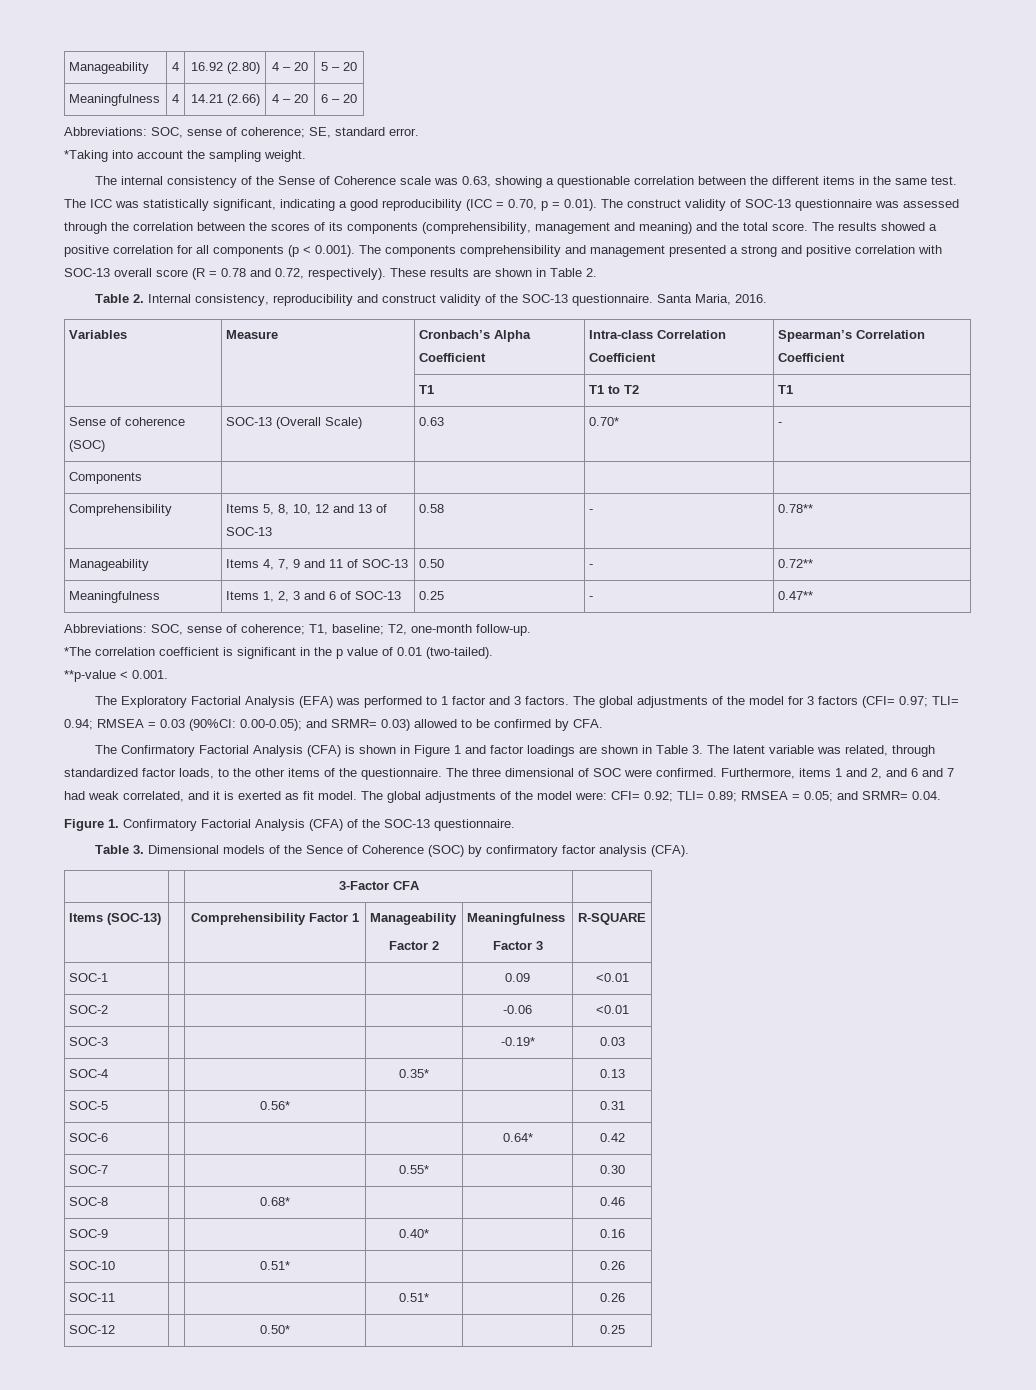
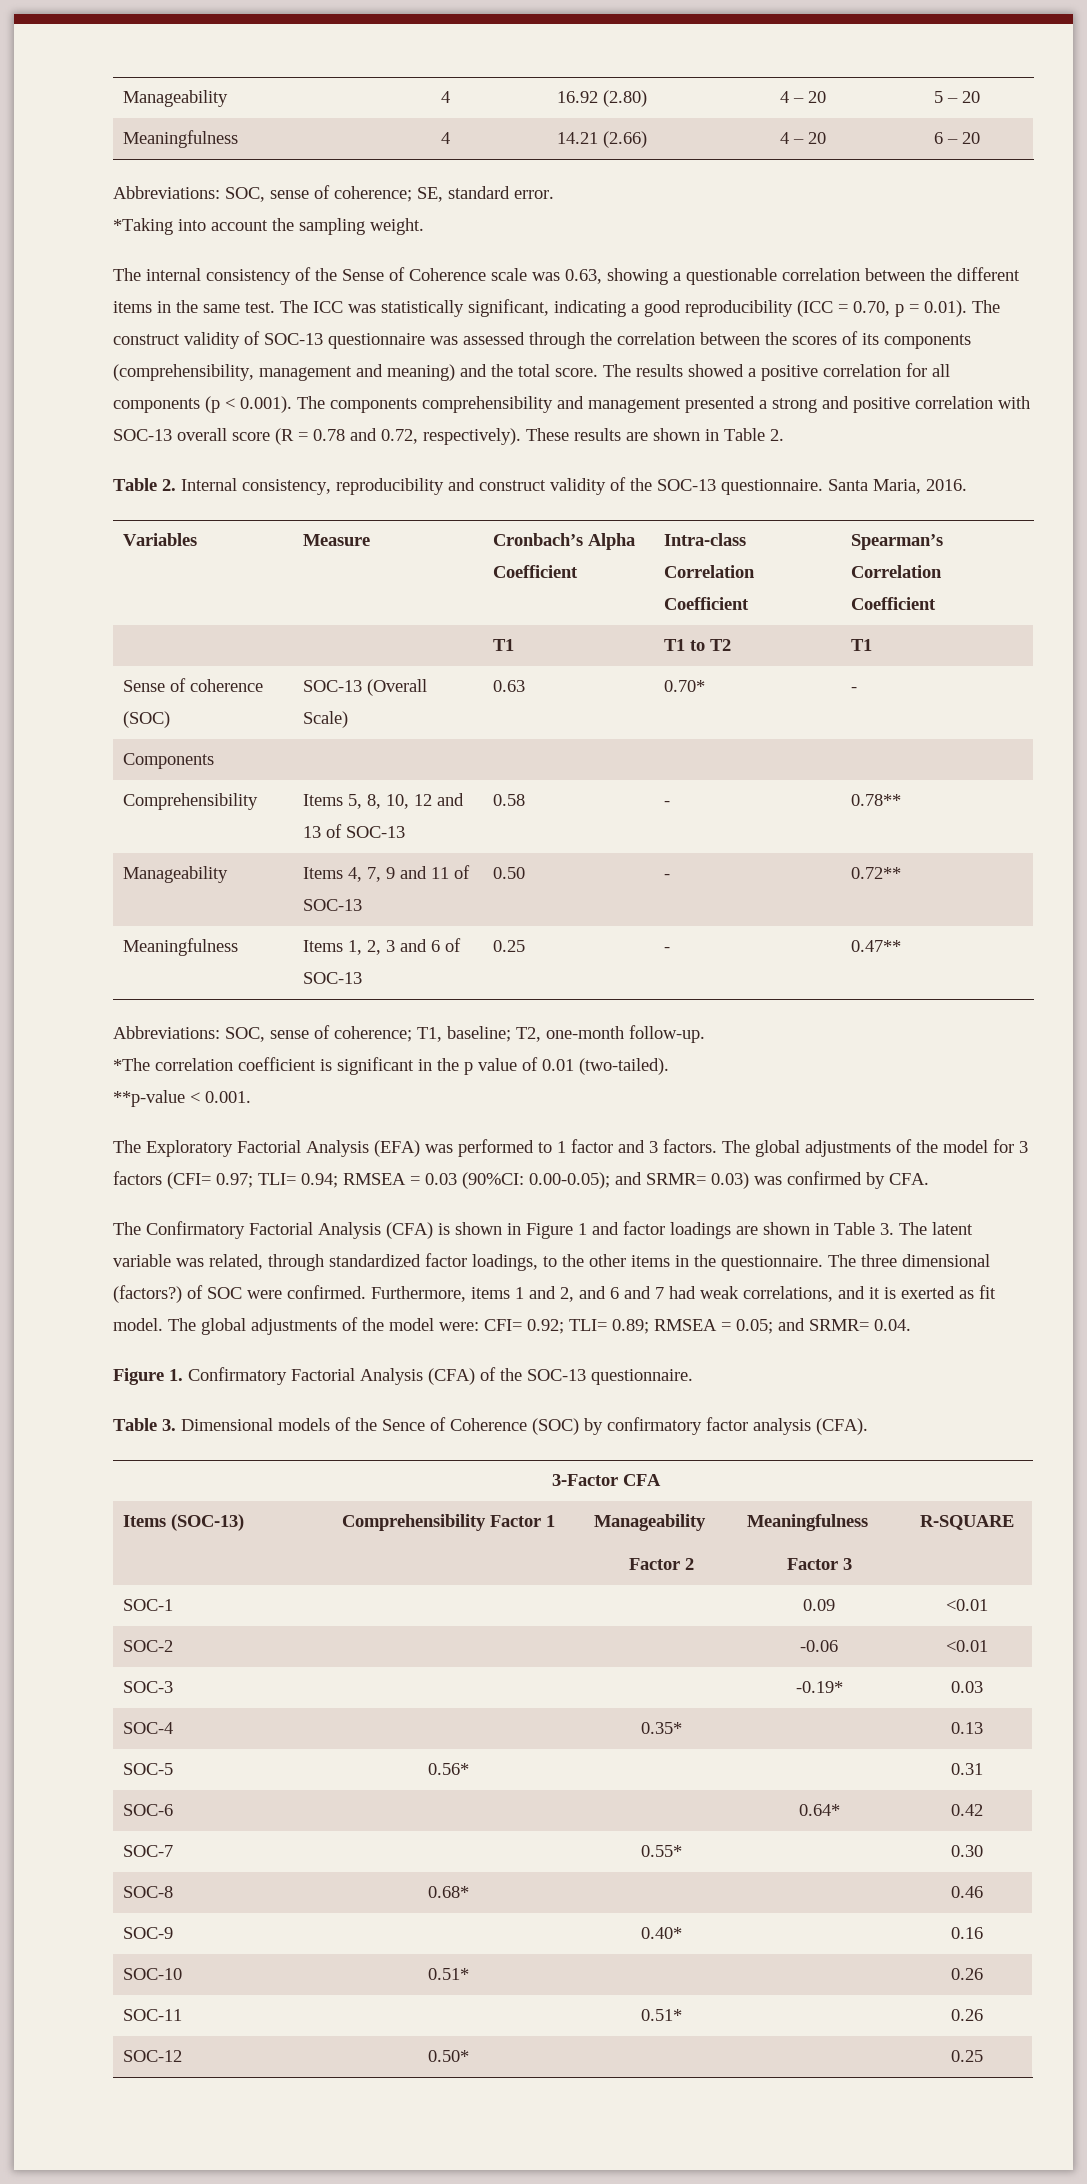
[414,719,490,728] allowed to be -> [754,1176,782,1185] was
[179,768,214,779] loads, -> [472,1254,538,1271] loadings,
[324,768,335,777] of -> [675,1255,689,1267] in
(574, 772) none -> [113,1285,182,1303] (factors?)
[123,791,184,802] correlated, -> [743,1286,833,1302] correlations,

